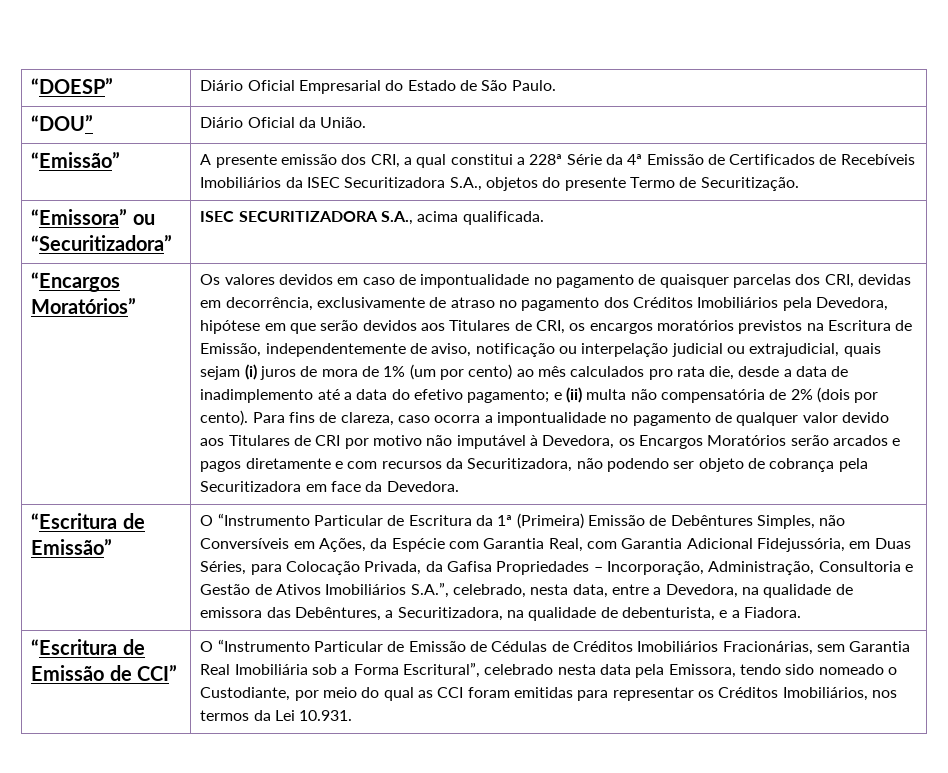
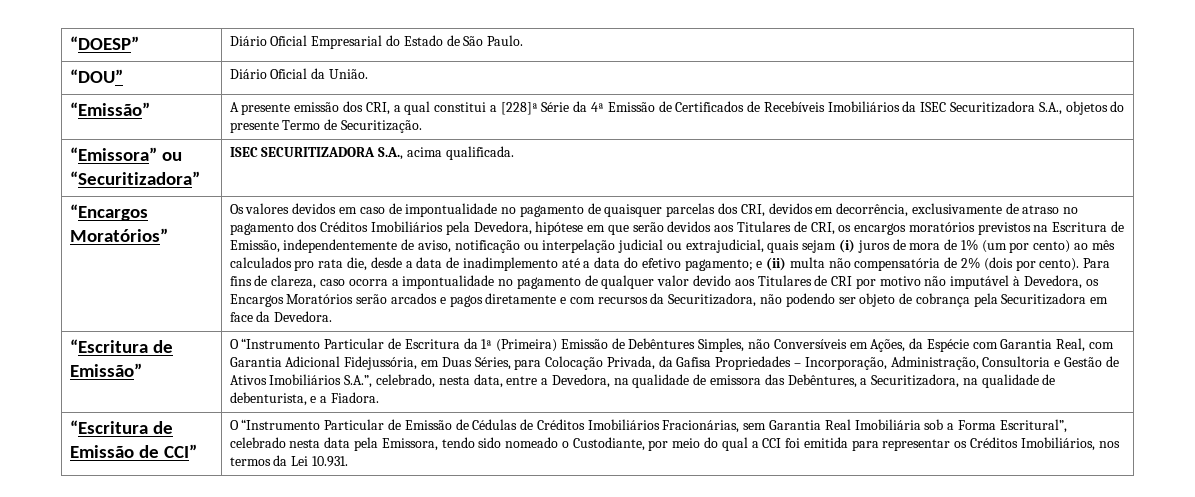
[529,154,563,165] 228ª -> [500,102,538,115] [228]ª
[857,274,911,285] devidas -> [768,203,813,214] devidos
[417,687,573,698] as CCI foram emitidas -> [751,437,848,448] a CCI foi emitida

